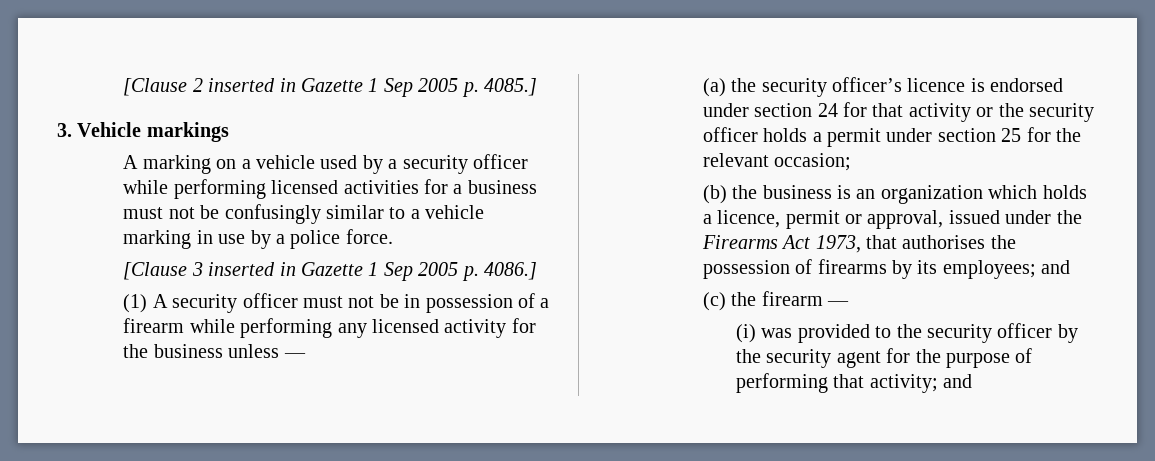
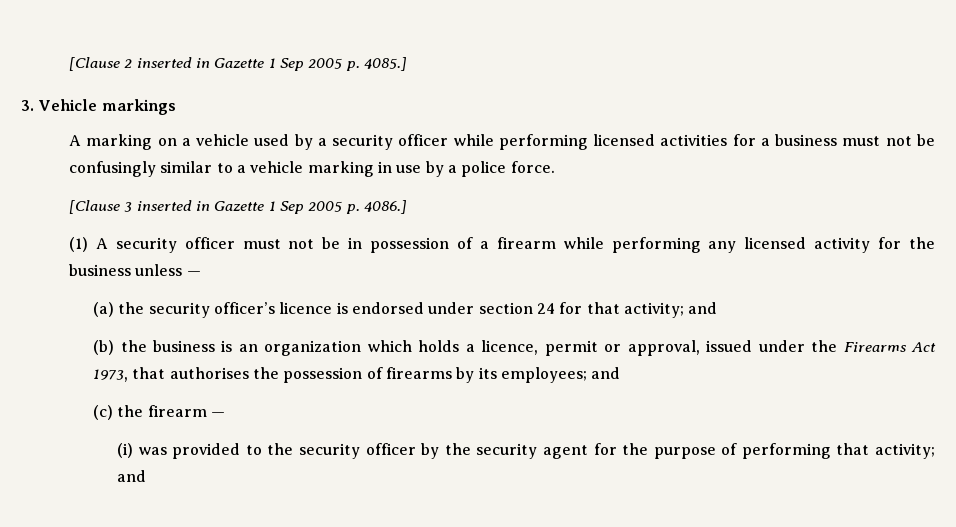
[908,103,1094,122] [702,127,1081,147] [702,153,852,171] activity or the security officer holds a permit under section 25 for the relevant occasion; -> [623,302,718,318] activity; and

